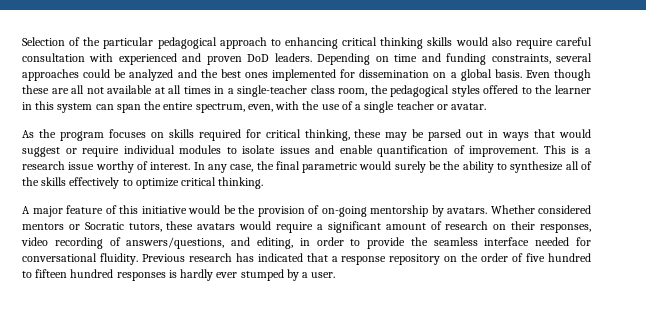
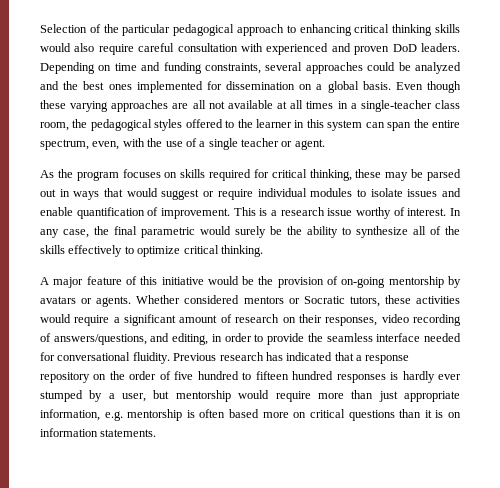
(49, 89) none -> [70,100,169,112] varying approaches
[451,103,487,110] avatar. -> [294,139,325,150] agent.
[447,207,487,214] avatars. -> [40,296,132,307] avatars or agents.
[197,223,236,230] avatars -> [416,296,461,304] activities
[311,272,336,278] user. -> [122,390,461,402] [40,409,462,421] [40,428,157,437] user, but mentorship would require more than just appropriate information, e.g. mentorship is often based more on critical questions than it is on information statements.

